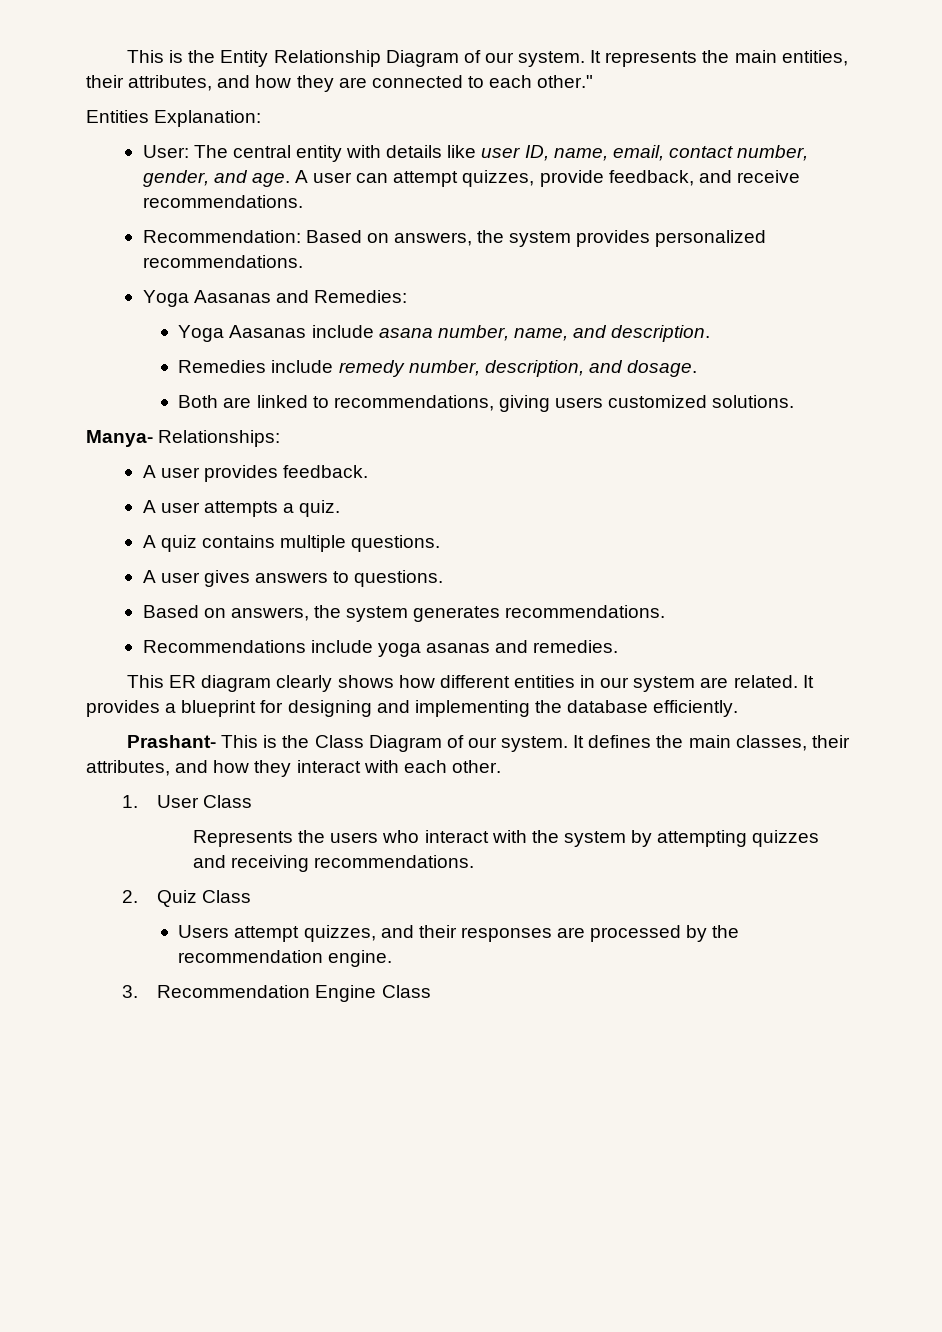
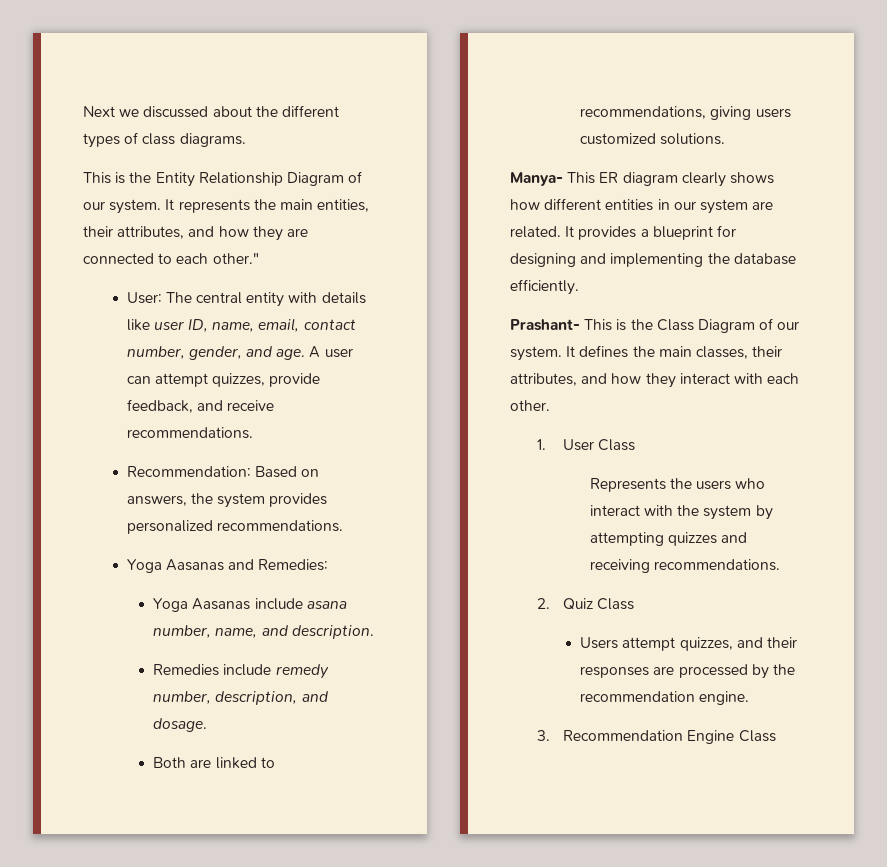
(127, 56) none -> [83,105,339,118] [83,132,246,148] Next we discussed about the different types of class diagrams. //
[86,110,262,127] // Entities Explanation: -> (259, 258) none
[158,430,281,447] [142,465,368,482] [142,500,341,517] [142,535,441,552] [142,570,444,587] [142,605,666,622] [142,640,619,657] Relationships: // A user provides feedback. // A user attempts a quiz. // A quiz contains multiple questions. // A user gives answers to questions. // Based on answers, the system generates recommendations. // Recommendations include yoga asanas and remedies. // -> (563, 179) none

